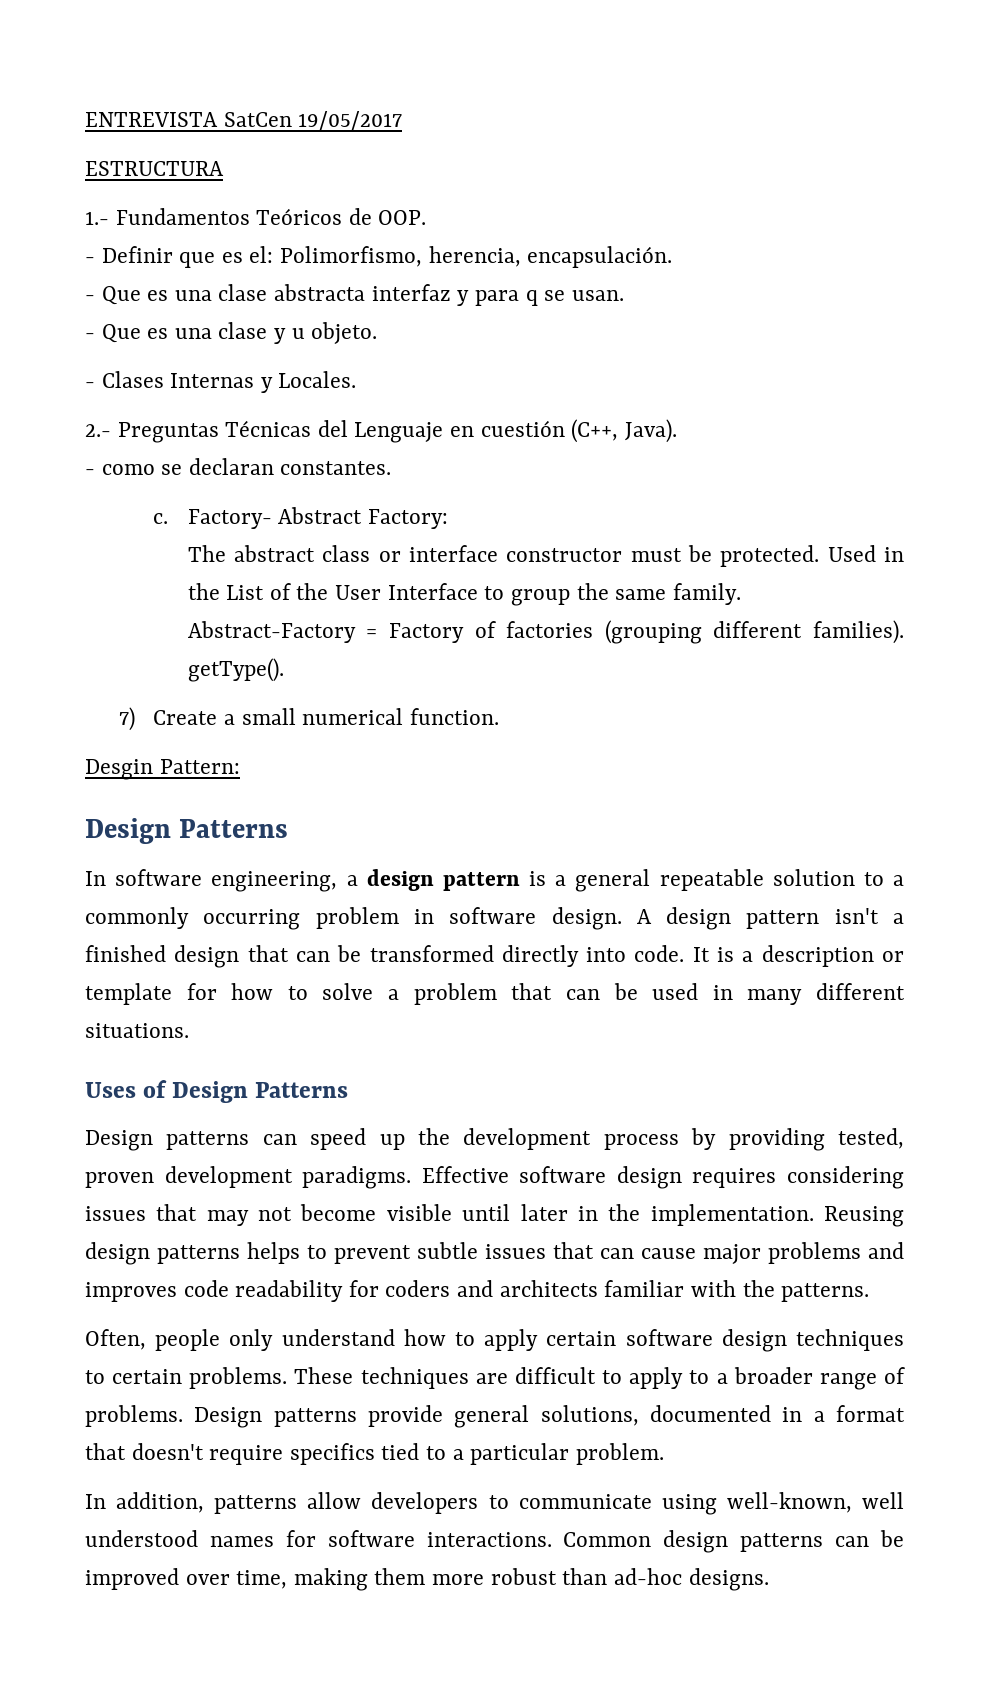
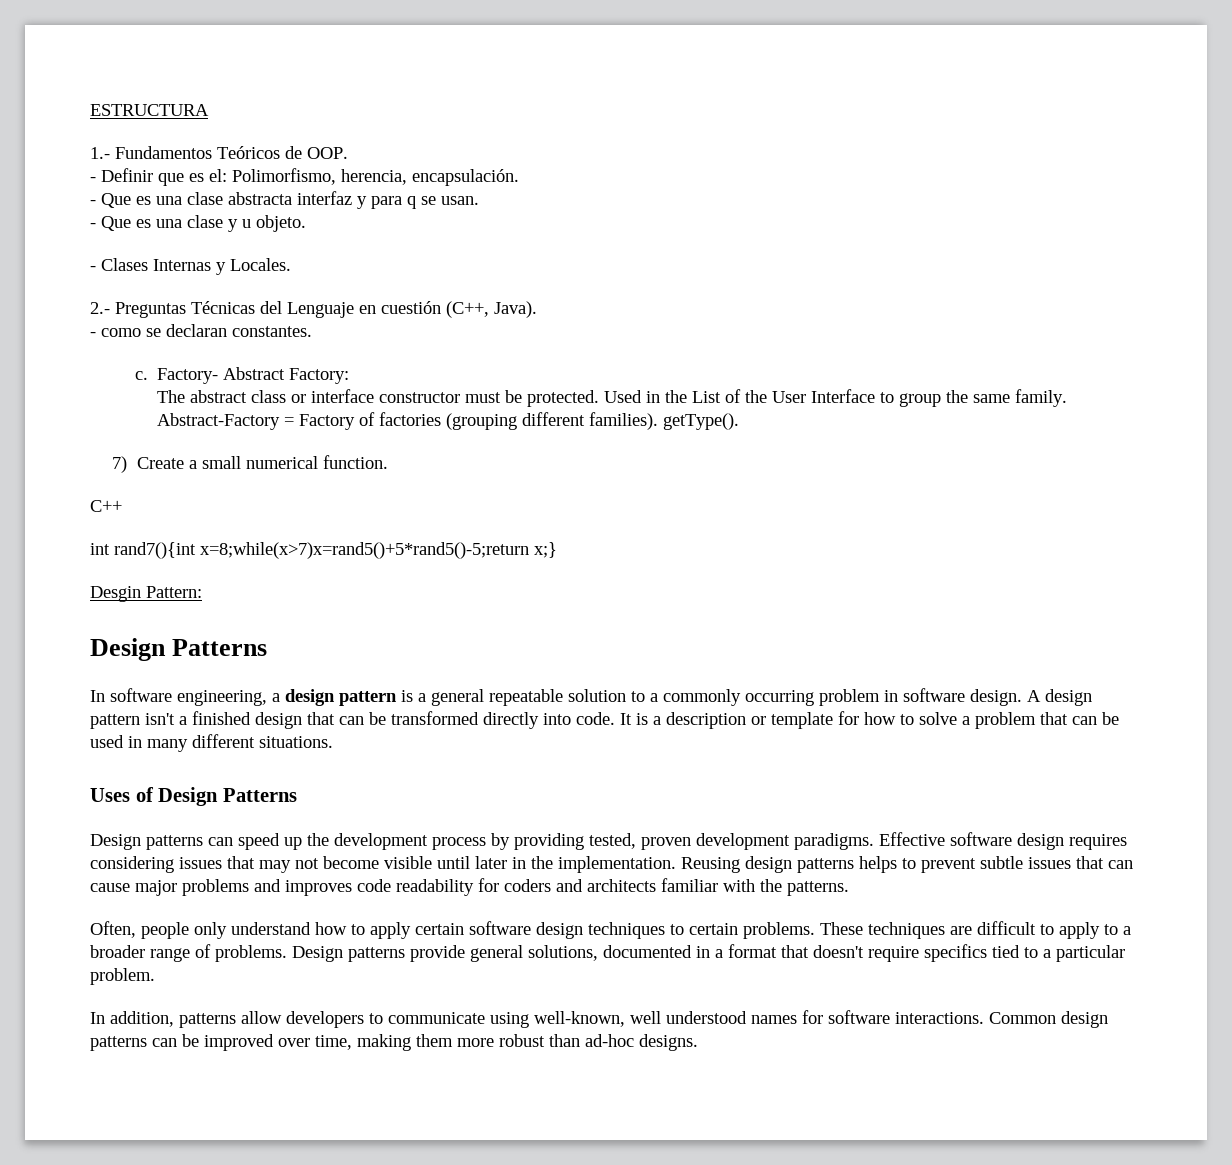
[85,111,403,130] ENTREVISTA SatCen 19/05/2017 // -> (90, 110) none
(499, 716) none -> [90,500,122,512] [90,542,557,559] // C++ // int rand7(){int x=8;while(x>7)x=rand5()+5*rand5()-5;return x;}

